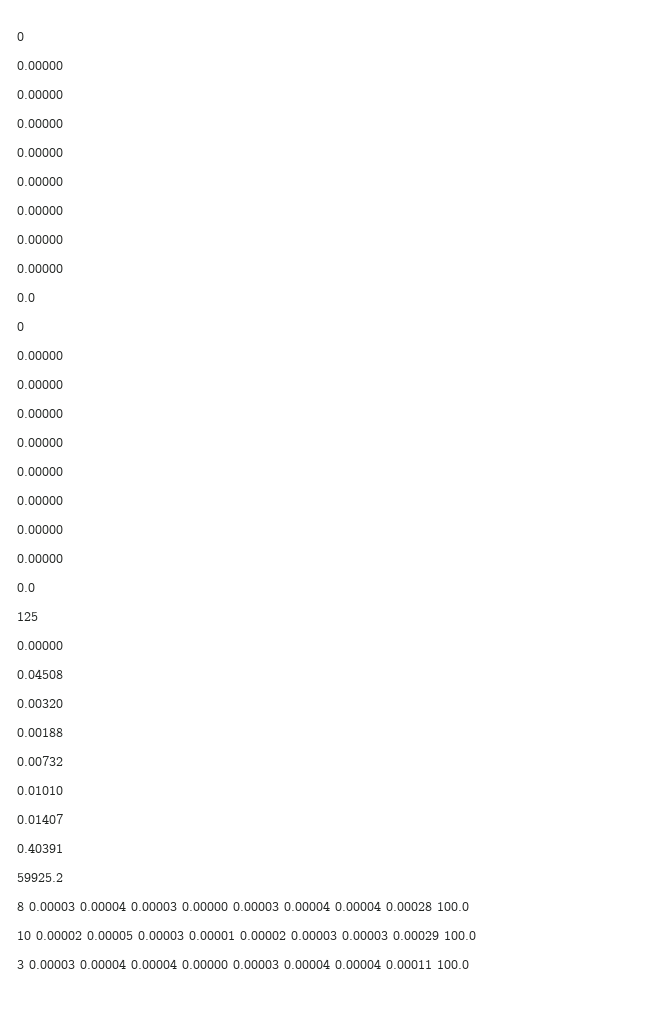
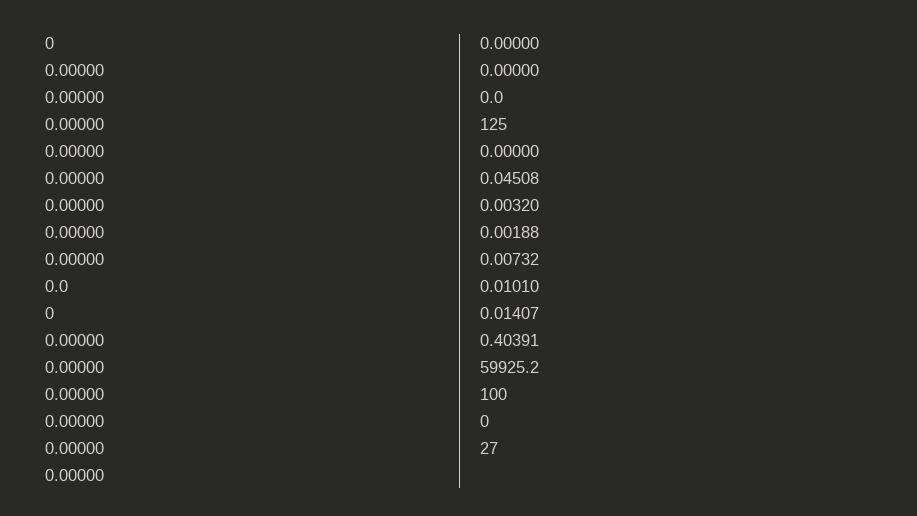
[17,901,469,911] [17,931,476,940] [17,959,469,969] 8 0.00003 0.00004 0.00003 0.00000 0.00003 0.00004 0.00004 0.00028 100.0 // 10 0.00002 0.00005 0.00003 0.00001 0.00002 0.00003 0.00003 0.00029 100.0 // 3 0.00003 0.00004 0.00004 0.00000 0.00003 0.00004 0.00004 0.00011 100.0 -> [480,388,507,400] [480,415,489,427] [480,442,498,454] 100 // 0 // 27

